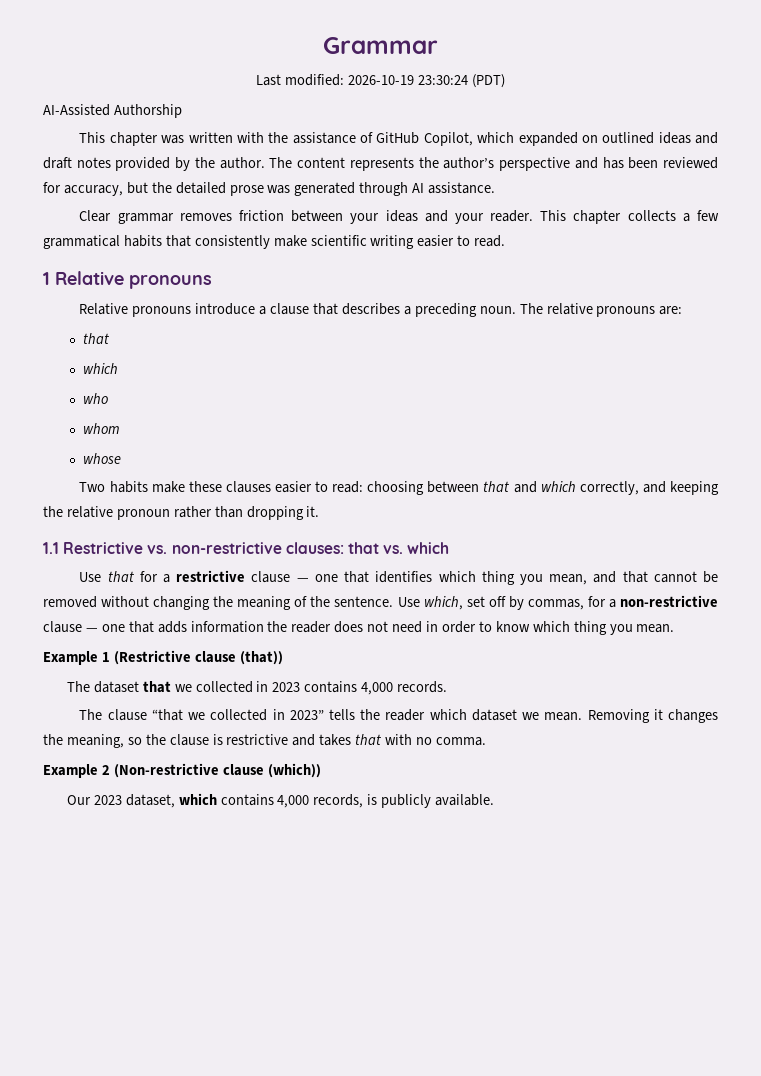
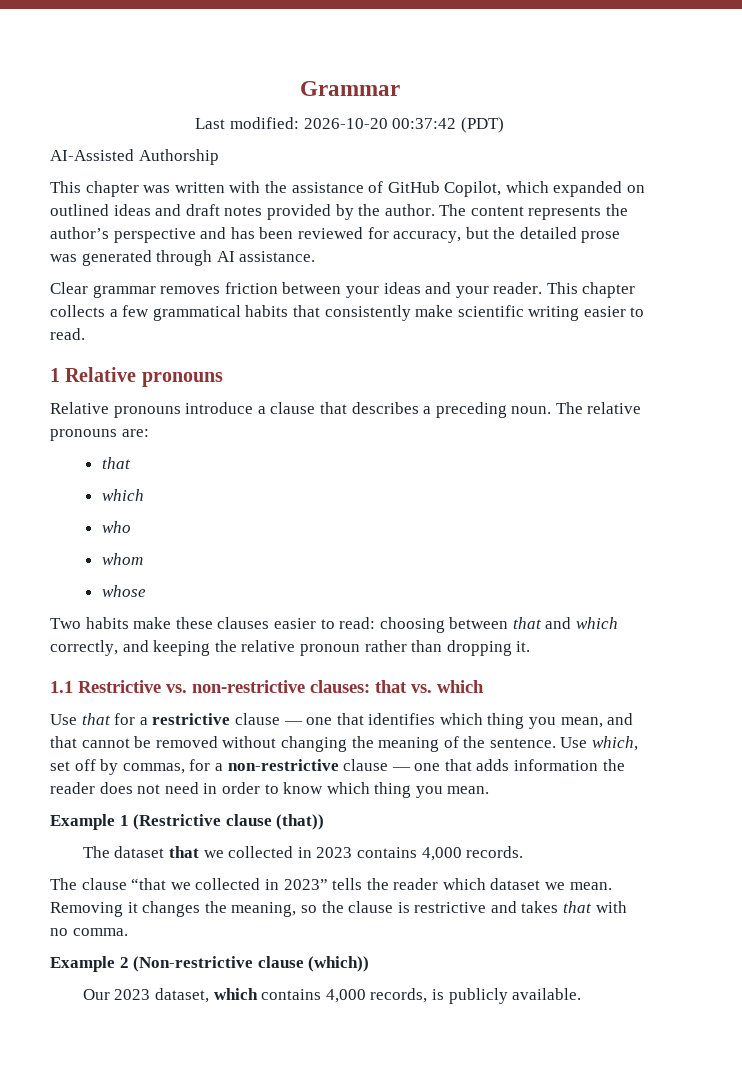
[348,75,468,85] 2026-10-19 23:30:24 -> [303,118,457,129] 2026-10-20 00:37:42

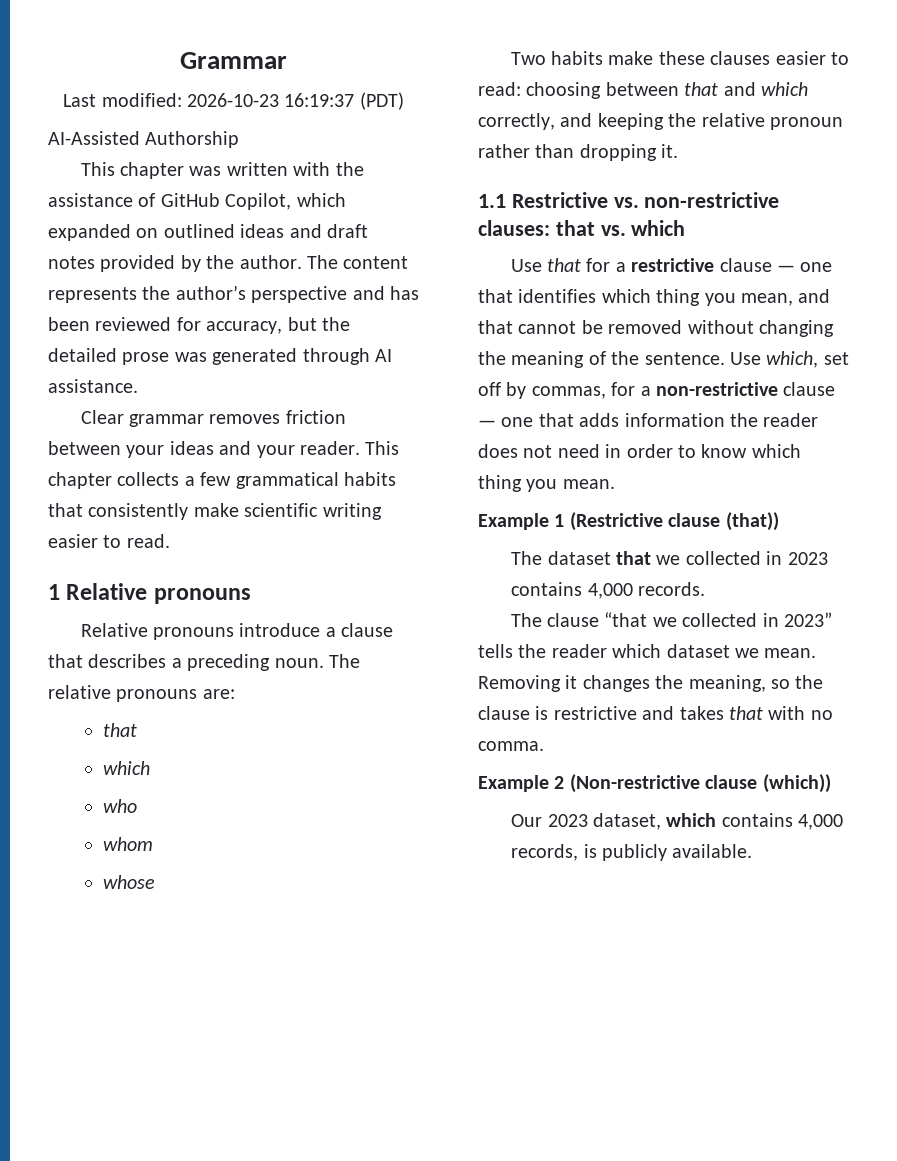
[303,118,457,129] 2026-10-20 00:37:42 -> [187,93,355,107] 2026-10-23 16:19:37

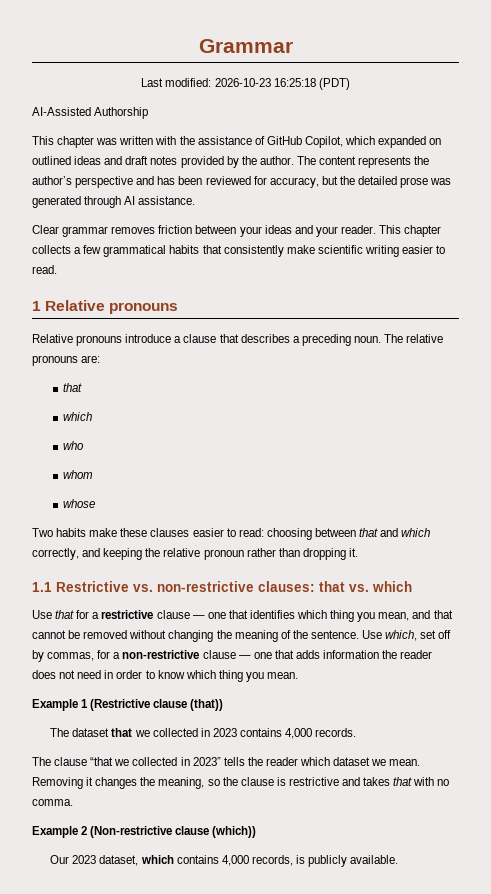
[284,93,355,107] 16:19:37 -> [273,78,316,87] 16:25:18

